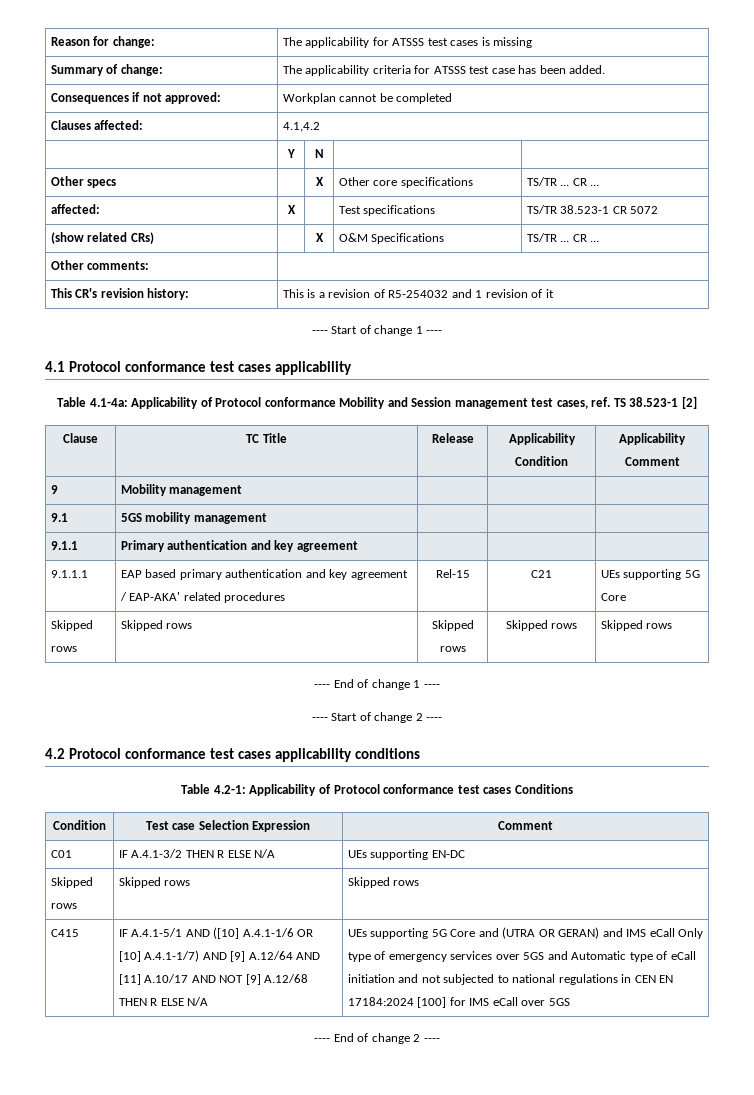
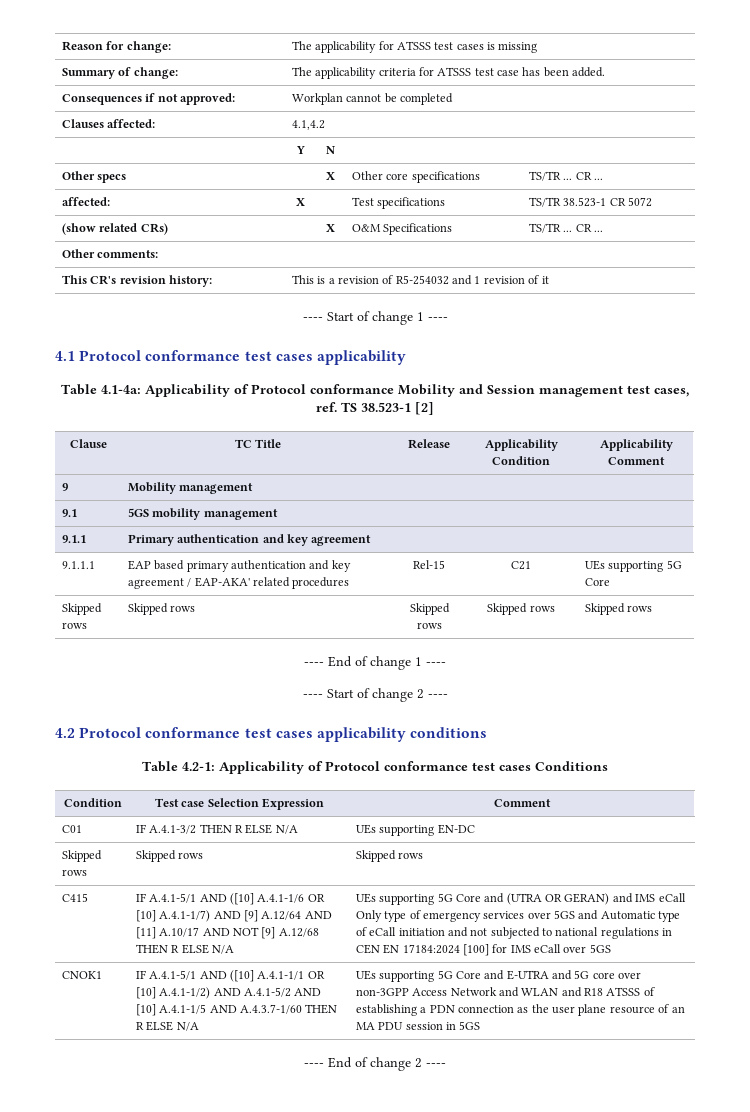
(570, 1002) none -> [61,971,102,979] [135,970,325,982] [135,987,322,999] [135,1004,338,1016] [135,1021,199,1031] [355,970,642,982] [355,987,655,997] [355,1004,685,1016] [355,1021,481,1030] // CNOK1 | IF A.4.1-5/1 AND ([10] A.4.1-1/1 OR [10] A.4.1-1/2) AND A.4.1-5/2 AND [10] A.4.1-1/5 AND A.4.3.7-1/60 THEN R ELSE N/A | UEs supporting 5G Core and E-UTRA and 5G core over non-3GPP Access Network and WLAN and R18 ATSSS of establishing a PDN connection as the user plane resource of an MA PDU session in 5GS

